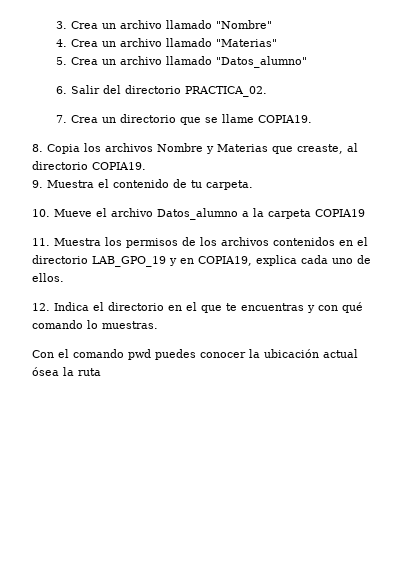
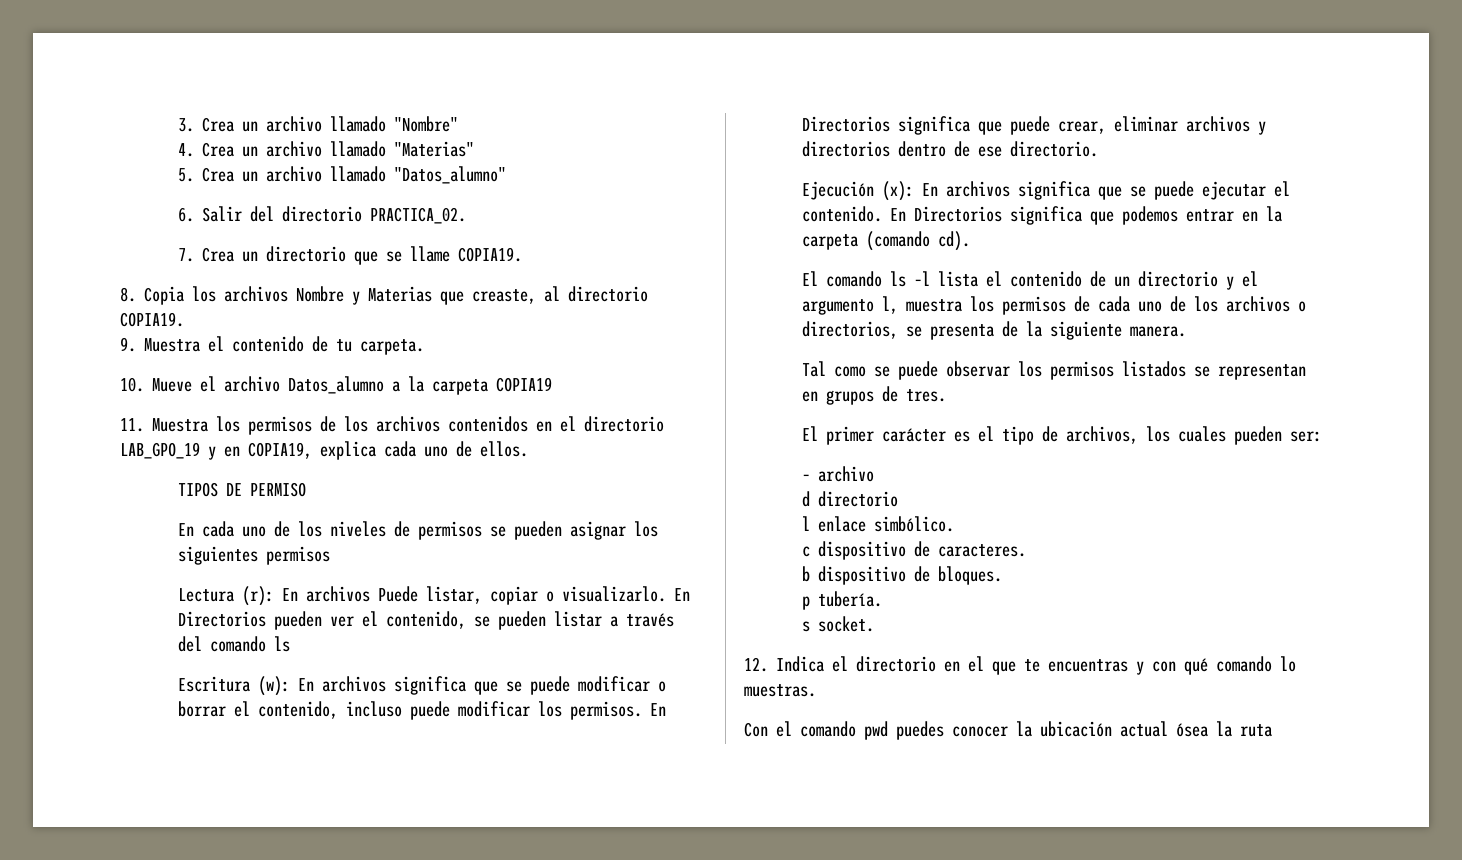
(64, 277) none -> [178,482,307,497] [178,521,659,540] [178,546,331,565] [178,586,691,606] [178,611,675,630] [178,636,291,652] [178,676,667,696] [178,701,667,720] [802,116,1267,135] [802,141,1099,157] [802,181,1291,201] [802,206,1283,225] [802,231,971,251] [802,271,1259,290] [802,296,1307,315] [802,321,1187,340] [802,361,1307,380] [802,386,947,405] [802,426,1323,445] [802,466,875,482] [802,491,899,507] [802,516,955,532] [802,541,1027,560] [802,566,1003,585] [802,591,883,610] [802,616,875,632] // TIPOS DE PERMISO // En cada uno de los niveles de permisos se pueden asignar los siguientes permisos // Lectura (r): En archivos Puede listar, copiar o visualizarlo. En Directorios pueden ver el contenido, se pueden listar a través del comando ls // Escritura (w): En archivos significa que se puede modificar o borrar el contenido, incluso puede modificar los permisos. En Directorios significa que puede crear, eliminar archivos y directorios dentro de ese directorio. // Ejecución (x): En archivos significa que se puede ejecutar el contenido. En Directorios significa que podemos entrar en la carpeta (comando cd). // El comando ls –l lista el contenido de un directorio y el argumento l, muestra los permisos de cada uno de los archivos o directorios, se presenta de la siguiente manera. // Tal como se puede observar los permisos listados se representan en grupos de tres. // El primer carácter es el tipo de archivos, los cuales pueden ser: // – archivo // d directorio // l enlace simbólico. // c dispositivo de caracteres. // b dispositivo de bloques. // p tubería. // s socket.

